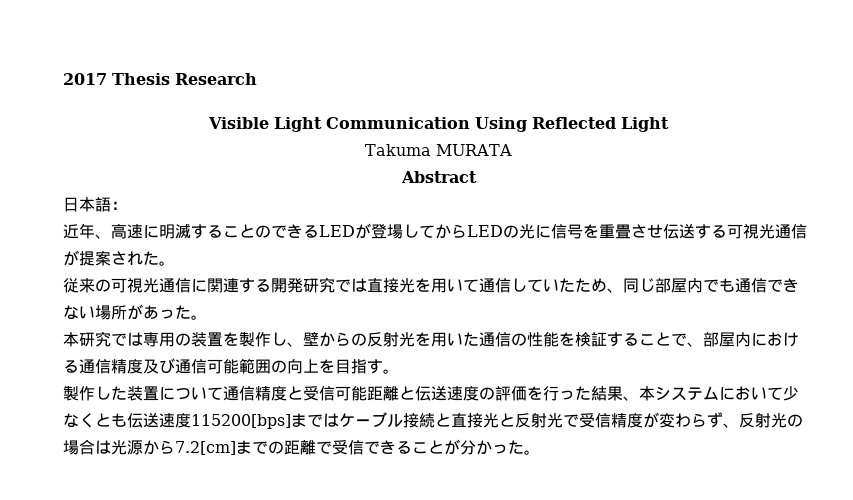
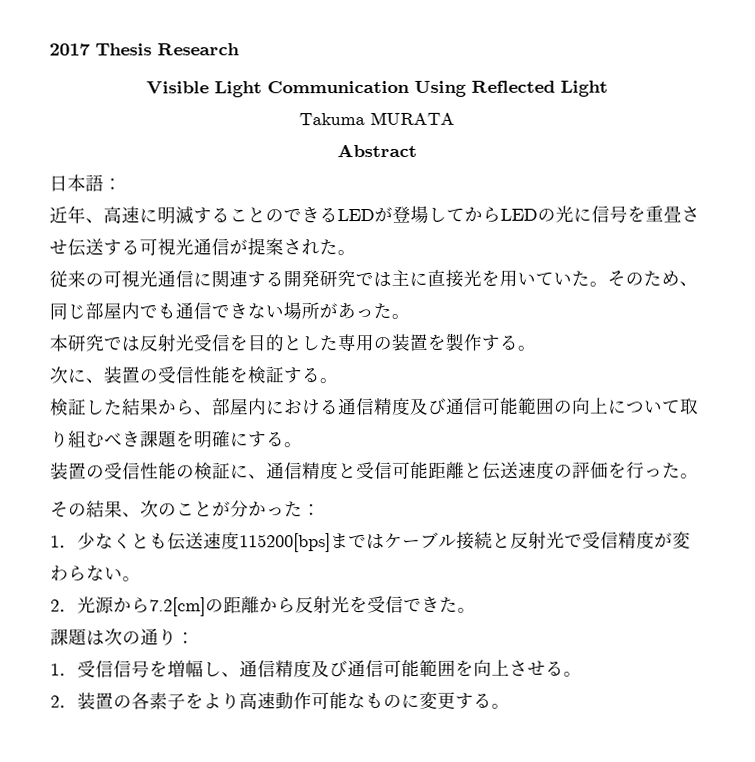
(367, 285) none -> [391,269,428,286] 主に
[479,278,575,293] 通信していた -> [553,270,644,287] いた。その
[143,331,687,347] 専用の装置を製作し、壁からの反射光を用いた通信の性能を検証することで -> [139,332,536,352] [49,366,339,384] [50,398,195,416] 反射光受信を目的とした専用の装置を製作する。 // 次に、装置の受信性能を検証する。 // 検証した結果から
[319,359,399,374] [63,385,223,401] を目指す。 // 製作した装置について -> [608,397,699,415] [50,430,303,449] [50,462,267,480] について取り組むべき課題を明確にする。 // 装置の受信性能の検証に、
[591,386,783,401] 結果、本システムにおいて -> [680,473,699,479] [50,500,321,518] [50,535,78,549] 。 // その結果、次のことが分かった： // 1．
[451,413,515,428] 直接光と -> (511, 540) none
[707,412,803,428] [63,439,524,455] ず、反射光の場合は光源から7.2[cm]までの距離で受信できることが分かった -> [86,565,141,582] [50,595,476,617] [50,628,195,646] [50,659,582,678] [50,691,492,710] ない。 // 2．光源から7.2[cm]の距離から反射光を受信できた。 // 課題は次の通り： // 1．受信信号を増幅し、通信精度及び通信可能範囲を向上させる。 // 2．装置の各素子をより高速動作可能なものに変更する

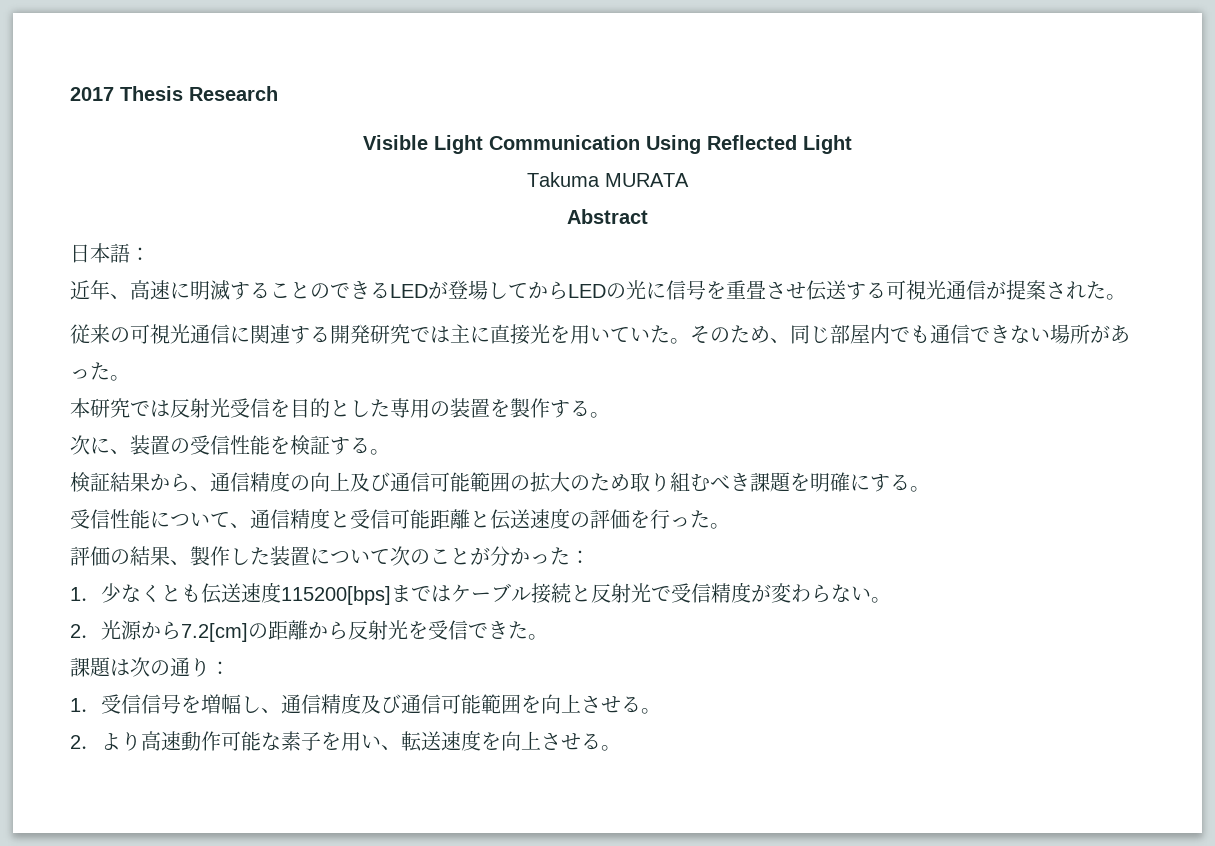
[86,399,123,416] した -> (110, 482) none
[212,397,411,416] 部屋内における通信精度 -> [210,471,350,492] 通信精度の向上
[572,397,681,415] 向上について -> [530,472,630,493] 拡大のため
[50,462,249,480] 装置の受信性能の検証に -> [70,509,230,529] 受信性能について
[50,501,69,518] そ -> [70,546,110,566] 評価
(141, 515) none -> [190,546,390,566] 製作した装置について
[77,692,204,710] 装置の各素子を -> (101, 747) none
[365,691,474,710] ものに変更す -> [281,730,581,752] 素子を用い、転送速度を向上させ

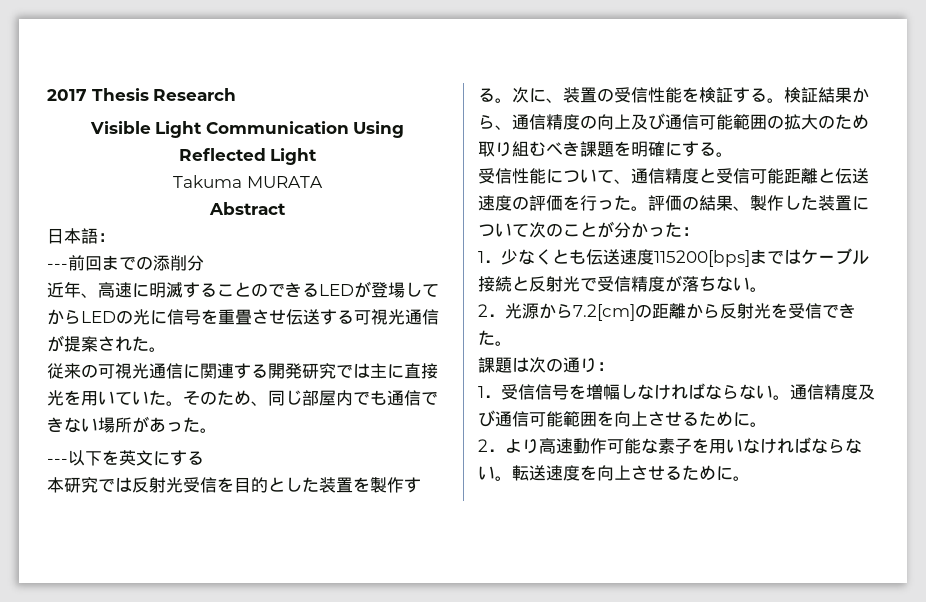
(150, 254) none -> [47,255,204,271] // ---前回までの添削分
(130, 378) none -> [47,450,204,466] // ---以下を英文にする
[390,398,450,418] 専用の -> (319, 484) none
(610, 415) // -> (512, 100) none
(390, 452) // -> (784, 100) none
(730, 526) // -> (648, 208) none
[771,583,831,603] 変わら -> [682,276,716,292] 落ち
[261,708,281,713] 、 -> [637,383,790,400] なければならない。
(641, 704) none -> [699,411,750,427] ために
[381,745,401,750] 、 -> [743,437,862,454] [478,466,512,481] なければならない。
(601, 741) none -> [682,465,733,481] ために

